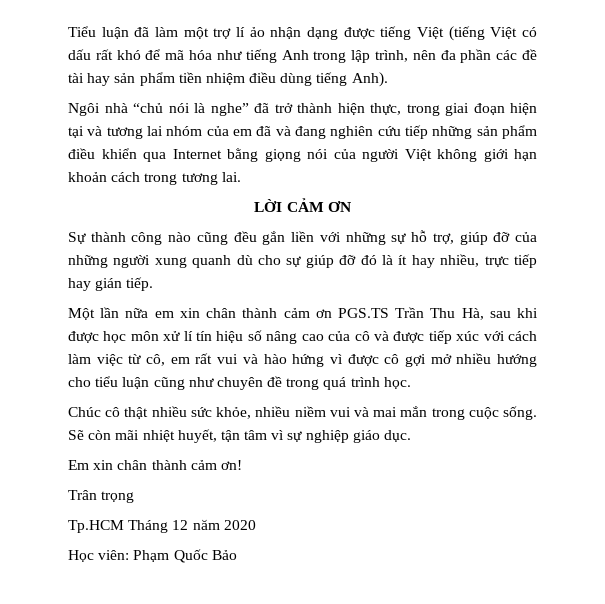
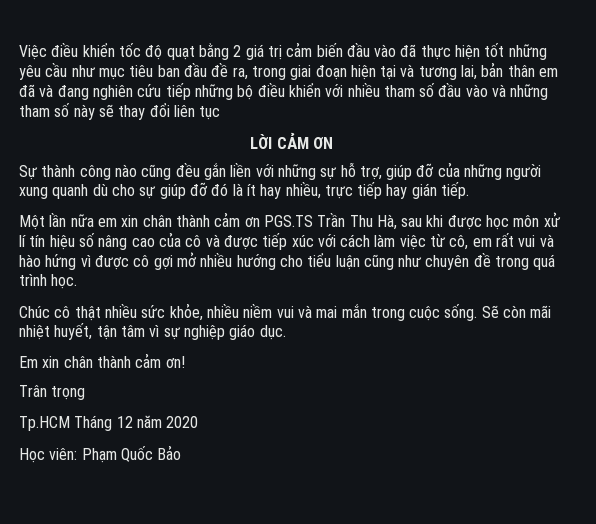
[68,26,538,41] [68,49,537,63] [68,72,388,87] [68,103,401,116] Tiểu luận đã làm một trợ lí ảo nhận dạng được tiếng Việt (tiếng Việt có dấu rất khó để mã hóa như tiếng Anh trong lập trình, nên đa phần các đề tài hay sản phẩm tiền nhiệm điều dùng tiếng Anh). // Ngôi nhà “chủ nói là nghe” đã trở thành hiện thực, -> [19,42,547,60] [19,63,248,80] Việc điều khiển tốc độ quạt bằng 2 giá trị cảm biến đầu vào đã thực hiện tốt những yêu cầu như mục tiêu ban đầu đề ra,
[147,126,229,136] lai nhóm của -> [461,62,535,80] lai, bản thân
[476,125,537,139] [68,148,537,162] [68,172,241,185] sản phẩm điều khiển qua Internet bằng giọng nói của người Việt không giới hạn khoản cách trong tương lai. -> [237,82,549,100] [19,102,221,120] bộ điều khiển với nhiều tham số đầu vào và những tham số này sẽ thay đổi liên tục

